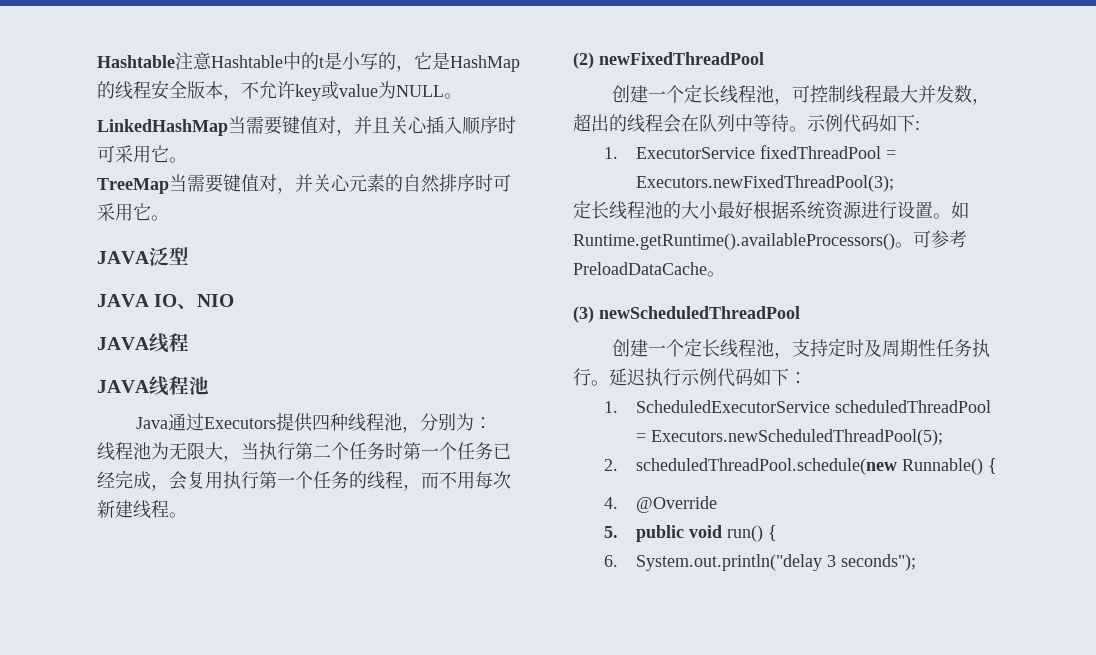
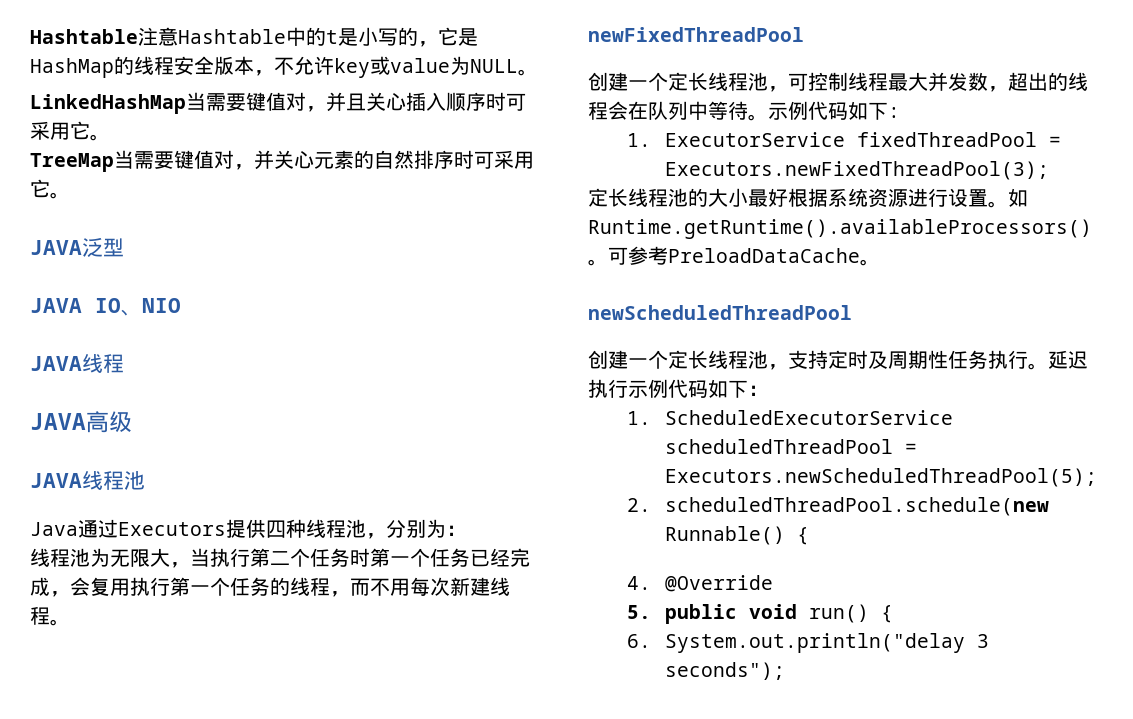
(189, 342) none -> [30,411,132,433] // JAVA高级
[573,52,594,69] (2) -> (70, 622) none
[573,306,594,323] (3) -> (880, 262) none

